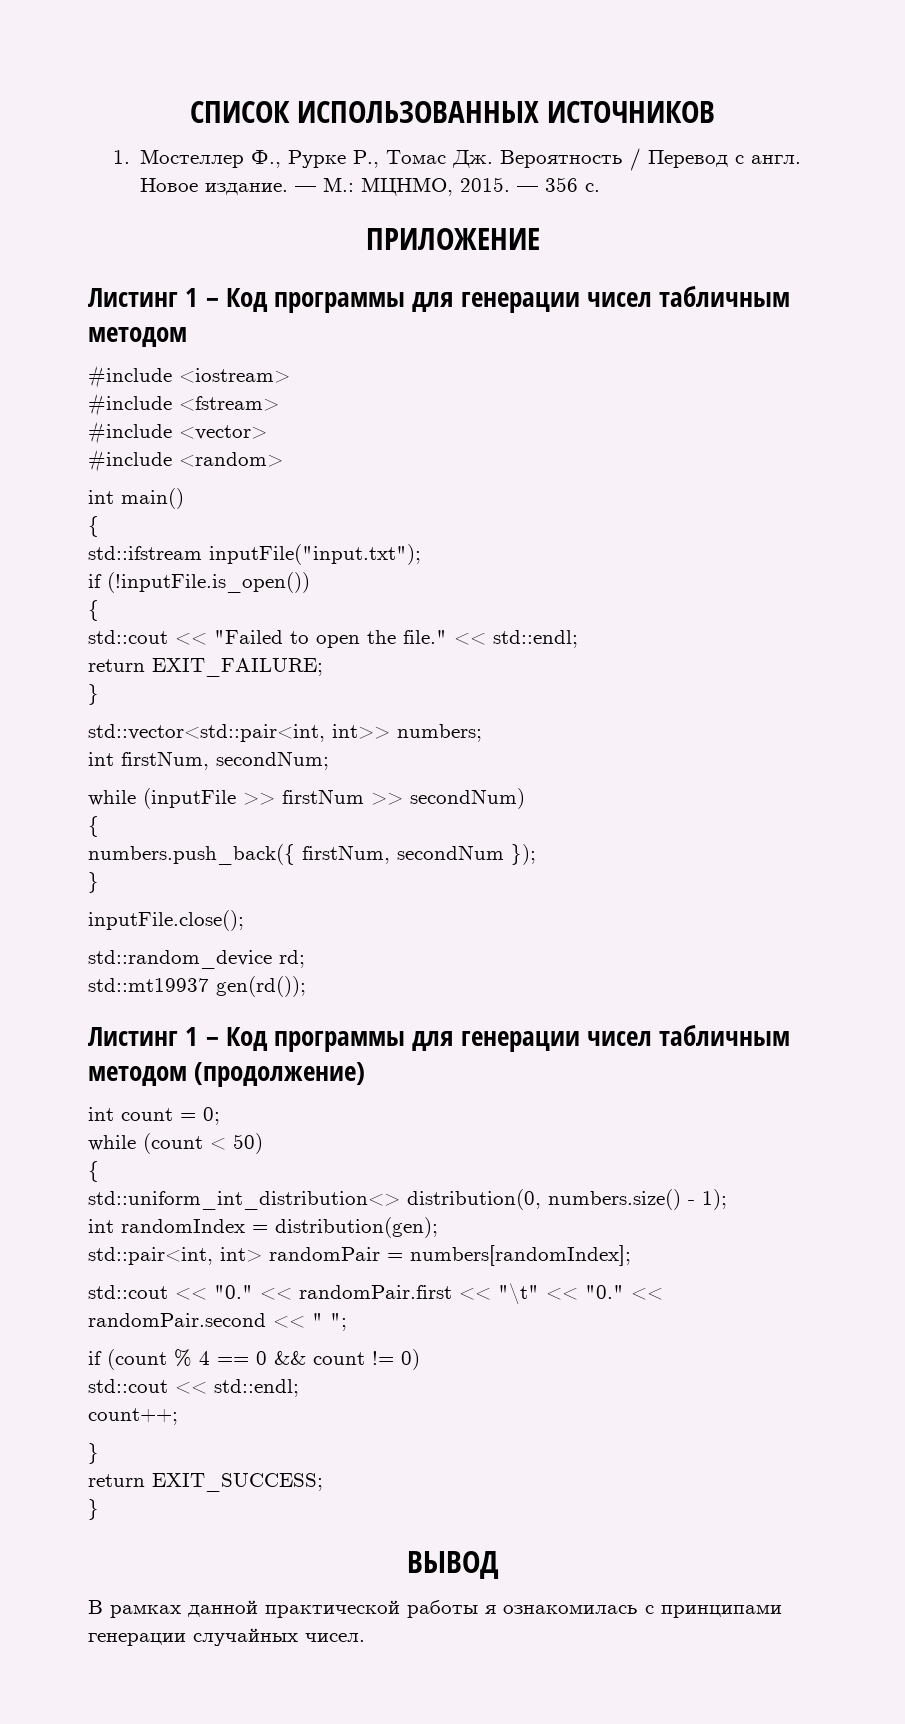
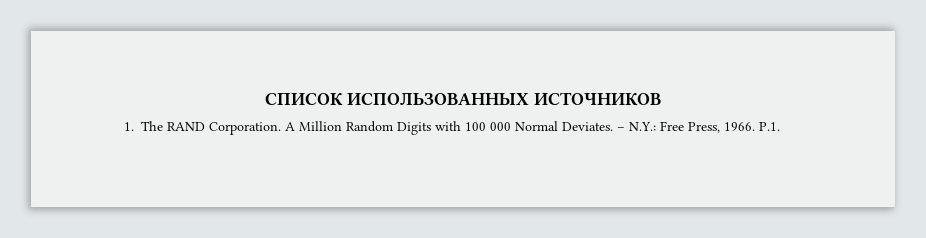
[140,148,802,171] [140,177,601,196] [365,228,540,250] [88,286,791,313] [88,327,187,347] [88,365,290,388] [88,393,279,416] [88,421,267,444] [88,449,283,472] [88,488,184,509] [88,516,99,537] [88,544,421,565] [88,572,310,593] [88,600,99,621] [88,630,578,648] [88,658,323,677] [88,684,99,705] [88,724,482,742] [88,751,329,770] [88,788,525,809] [88,816,99,837] [88,844,536,865] [88,872,99,893] [88,910,244,931] [88,950,305,969] [88,976,306,997] [88,1025,791,1052] [88,1062,366,1087] [88,1107,220,1125] [88,1133,263,1154] [88,1161,99,1182] [88,1189,727,1210] [88,1217,438,1238] [88,1245,631,1266] [88,1283,663,1305] [88,1313,347,1331] [88,1349,420,1370] [88,1379,299,1397] [88,1408,178,1425] [88,1443,99,1464] [88,1473,323,1492] [88,1499,99,1520] [406,1551,499,1579] [88,1600,782,1618] [88,1628,365,1646] Мостеллер Ф., Рурке Р., Томас Дж. Вероятность / Перевод с англ. Новое издание. — М.: МЦНМО, 2015. — 356 с. // ПРИЛОЖЕНИЕ // Листинг 1 – Код программы для генерации чисел табличным методом // #include <iostream> // #include <fstream> // #include <vector> // #include <random> // int main() // { // std::ifstream inputFile("input.txt"); // if (!inputFile.is_open()) // { // std::cout << "Failed to open the file." << std::endl; // return EXIT_FAILURE; // } // std::vector<std::pair<int, int>> numbers; // int firstNum, secondNum; // while (inputFile >> firstNum >> secondNum) // { // numbers.push_back({ firstNum, secondNum }); // } // inputFile.close(); // std::random_device rd; // std::mt19937 gen(rd()); // Листинг 1 – Код программы для генерации чисел табличным методом (продолжение) // int count = 0; // while (count < 50) // { // std::uniform_int_distribution<> distribution(0, numbers.size() - 1); // int randomIndex = distribution(gen); // std::pair<int, int> randomPair = numbers[randomIndex]; // std::cout << "0." << randomPair.first << "\t" << "0." << randomPair.second << " "; // if (count % 4 == 0 && count != 0) // std::cout << std::endl; // count++; // } // return EXIT_SUCCESS; // } // ВЫВОД // В рамках данной практической работы я ознакомилась с принципами генерации случайных чисел. -> [140,121,780,135] The RAND Corporation. A Million Random Digits with 100 000 Normal Deviates. – N.Y.: Free Press, 1966. Р.1.

